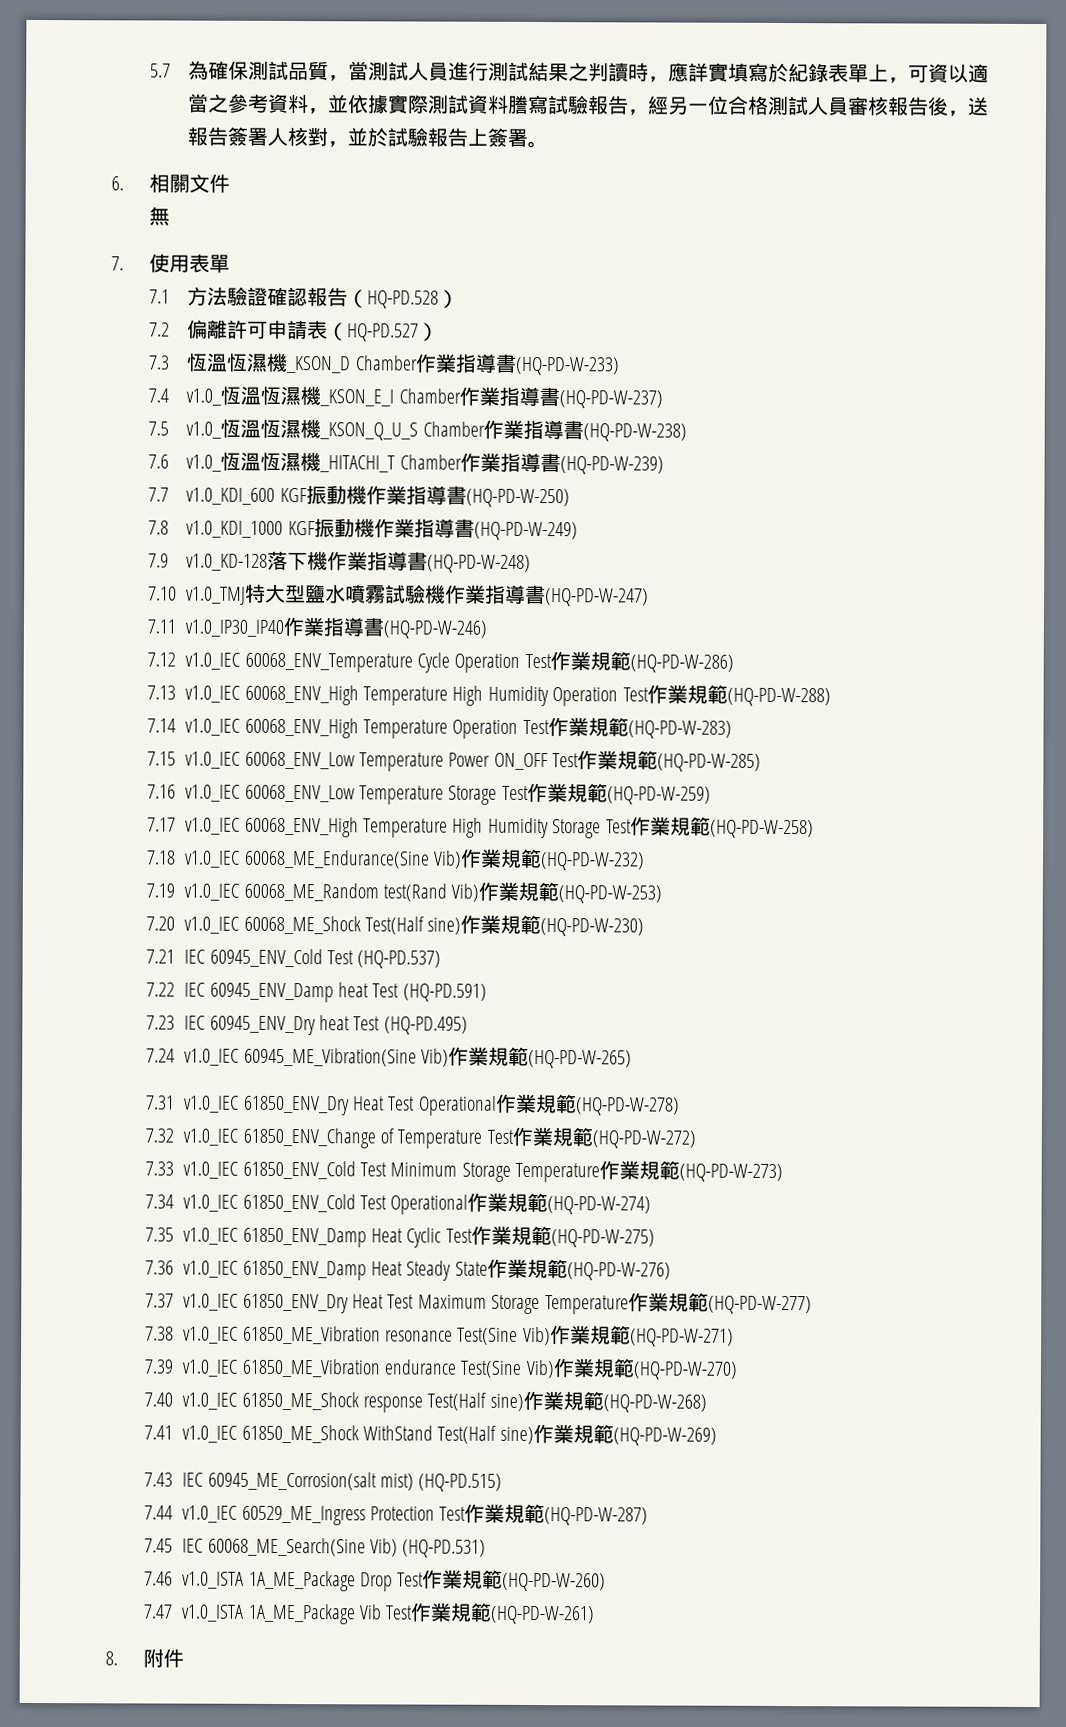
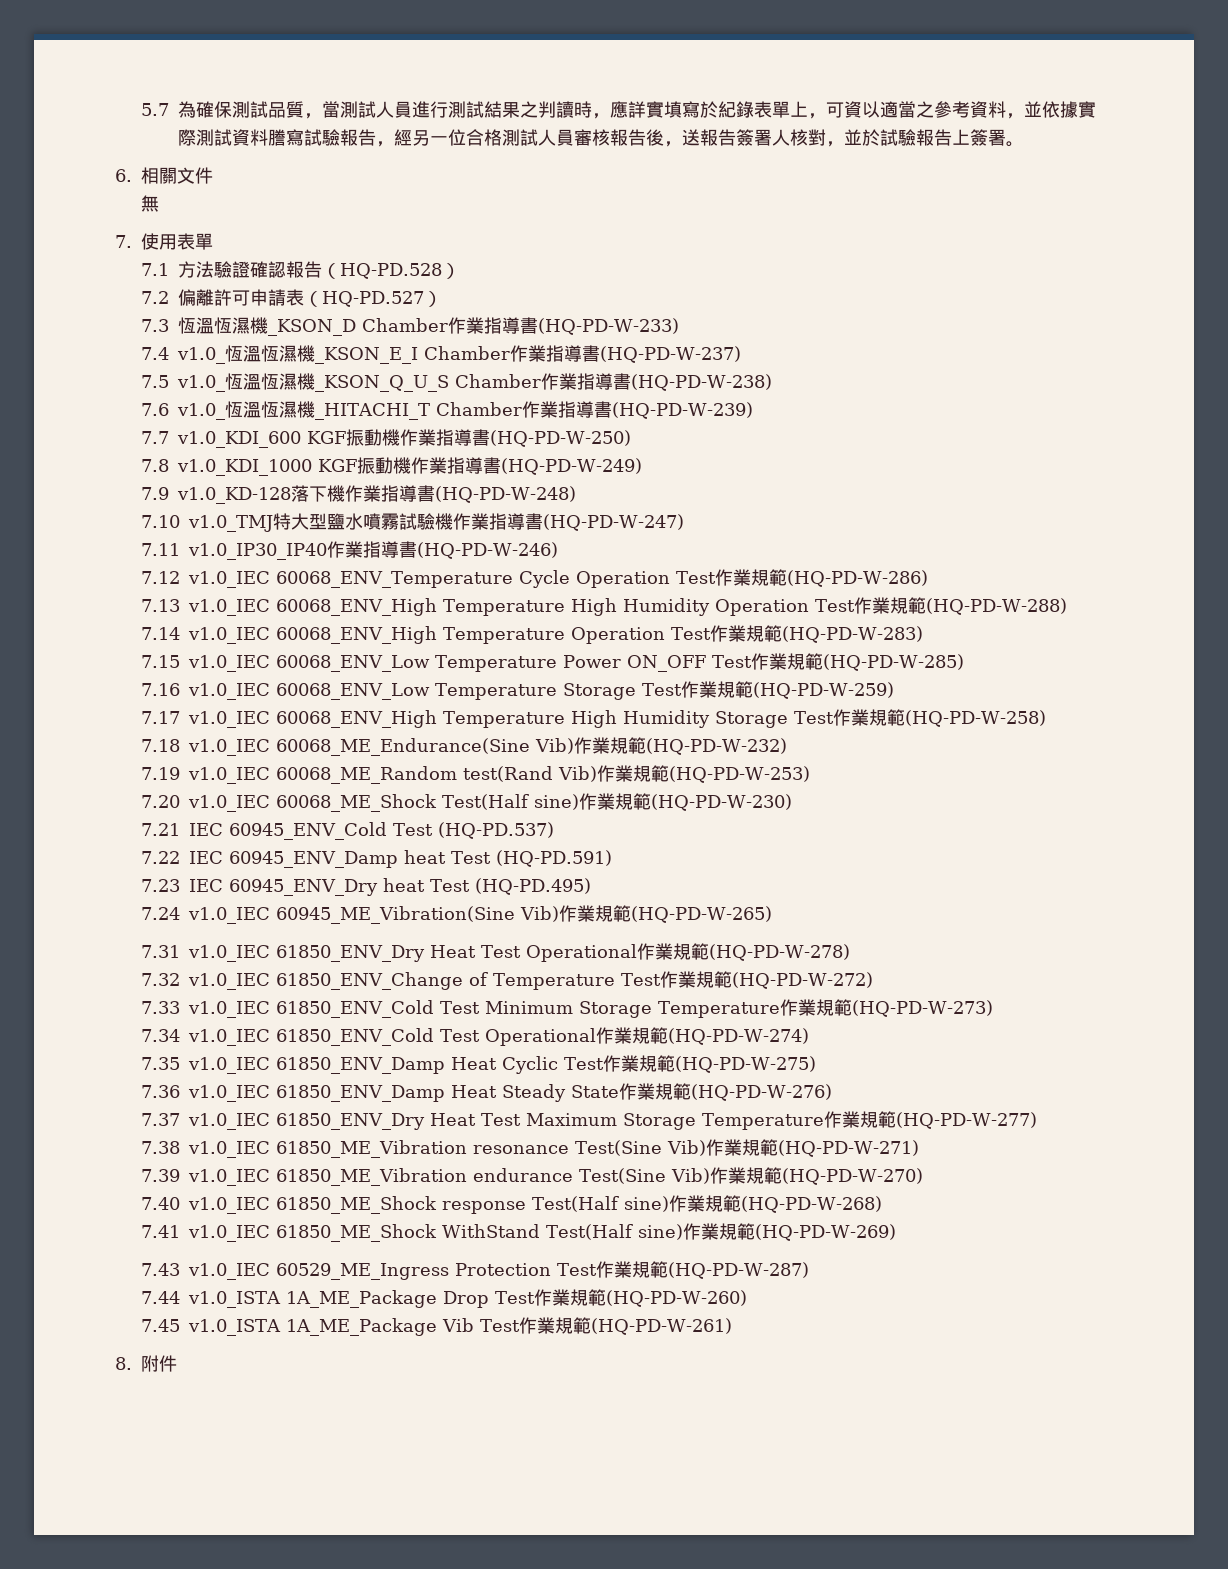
[182,1471,503,1492] [144,1505,174,1520] IEC 60945_ME_Corrosion(salt mist) (HQ-PD.515) // 7.44 -> (181, 1269) none
[144,1537,487,1558] [144,1571,174,1586] 7.45 IEC 60068_ME_Search(Sine Vib) (HQ-PD.531) // 7.46 -> [141,1291,181,1304] 7.44
[143,1604,174,1619] 7.47 -> [141,1319,181,1332] 7.45

